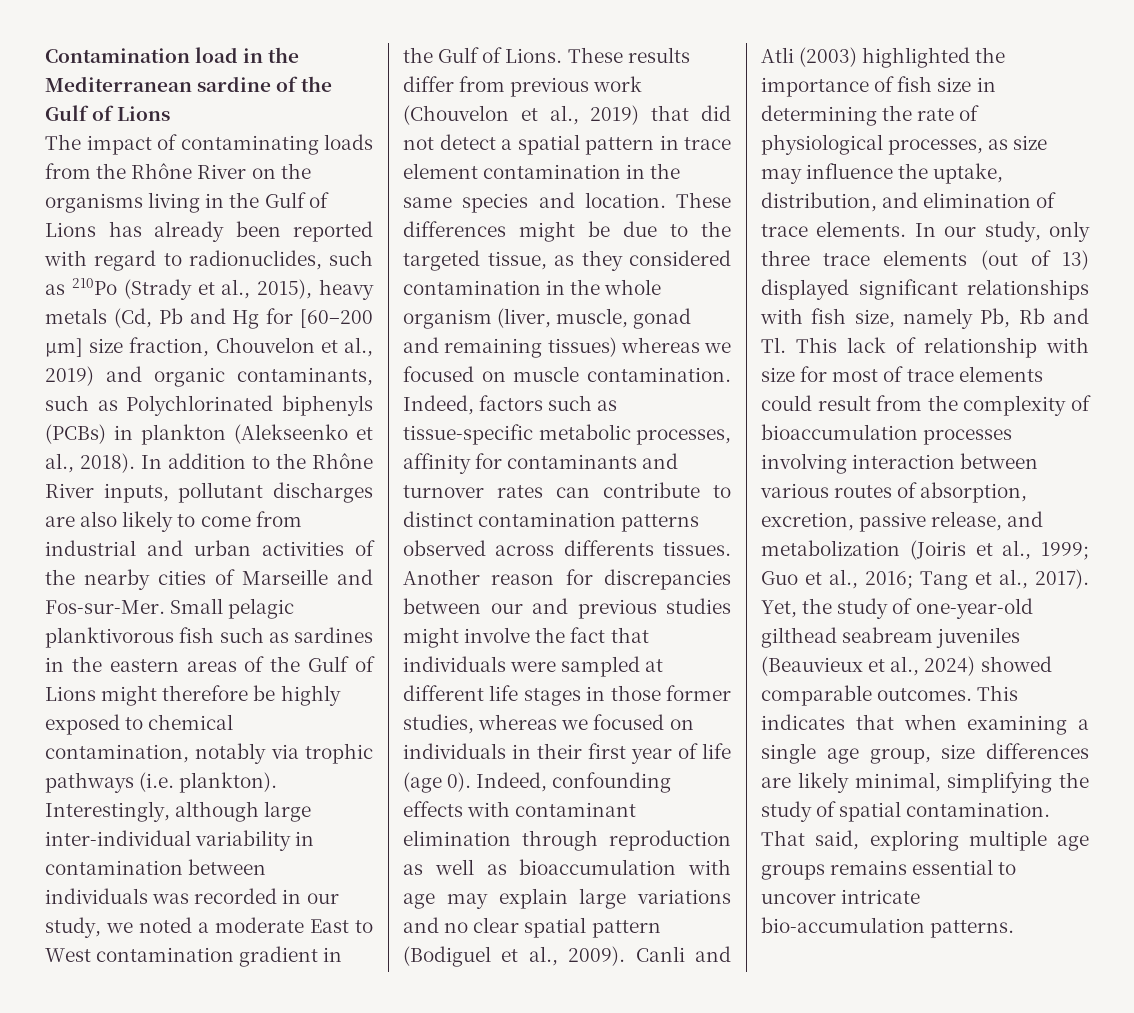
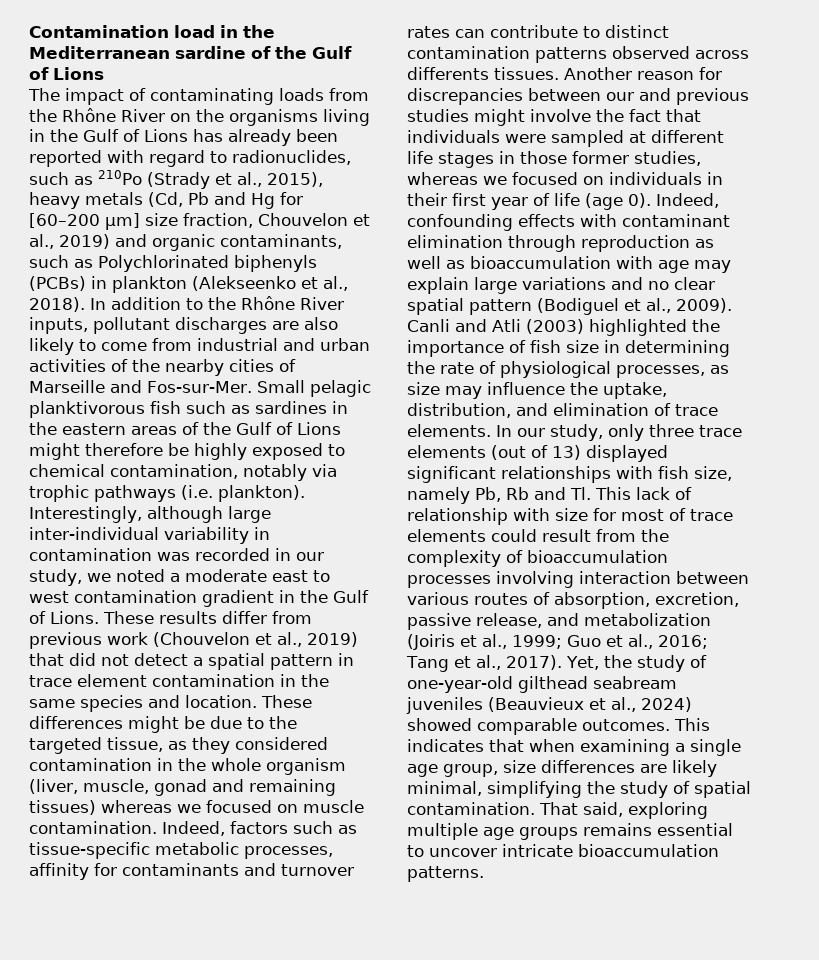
[188,859,267,875] [45,888,148,904] between individuals -> (152, 554) none
[310,919,373,933] [45,948,91,962] East to West -> [272,570,330,582] [29,591,69,603] east to west
[761,917,925,933] bio-accumulation -> [578,844,719,857] bioaccumulation

